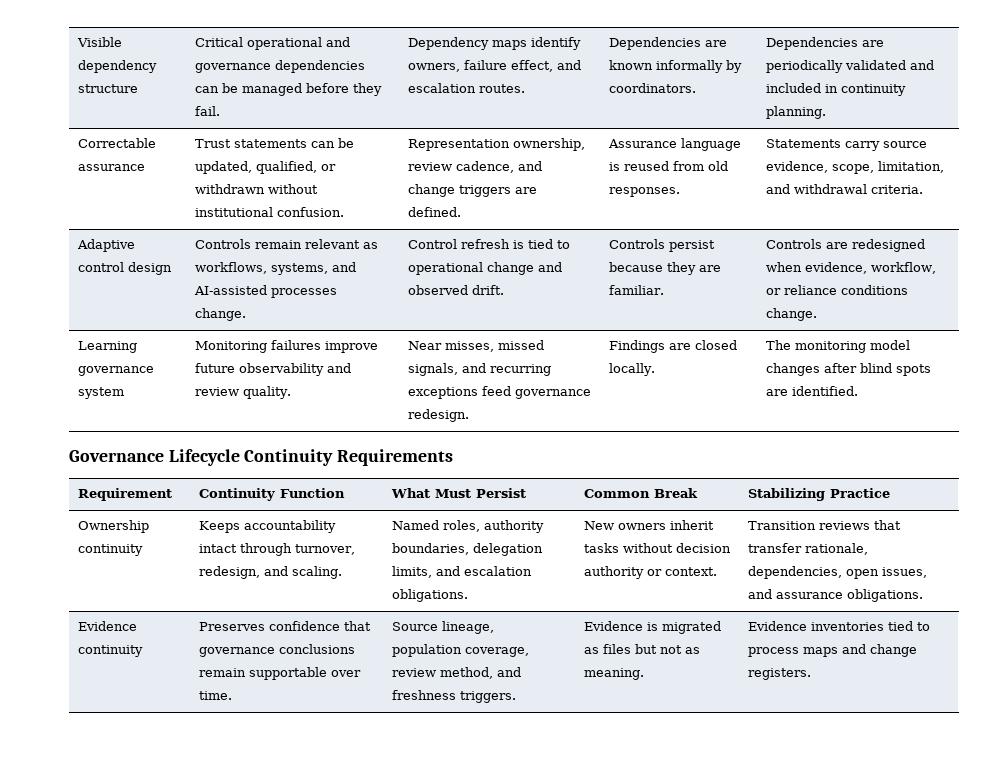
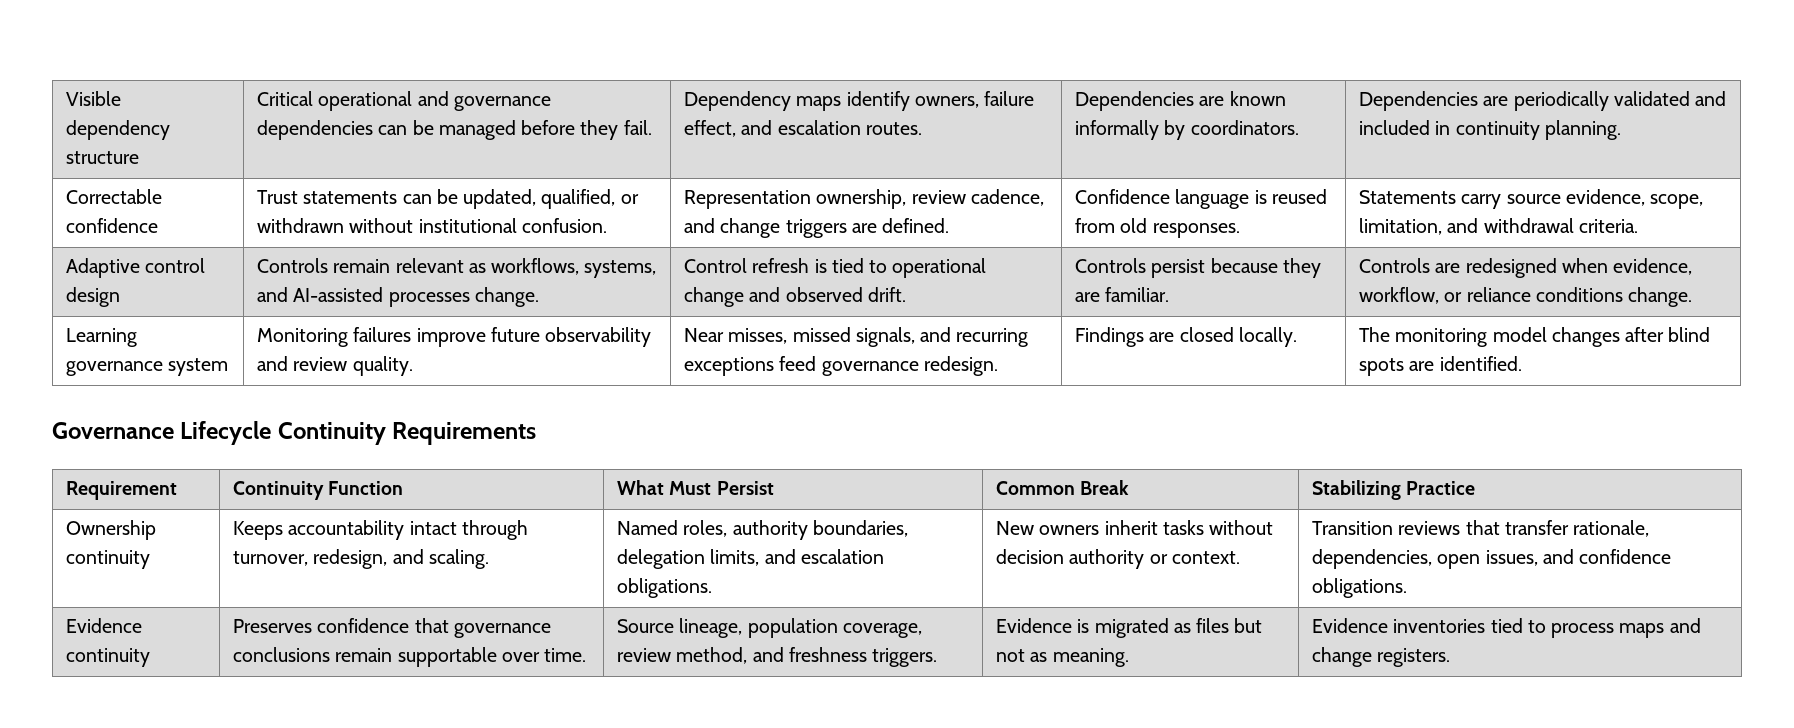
[78,164,146,171] assurance -> [65,218,158,233] confidence
[608,139,678,148] Assurance -> [1074,189,1170,204] Confidence
[776,592,844,599] assurance -> [1579,549,1672,564] confidence

